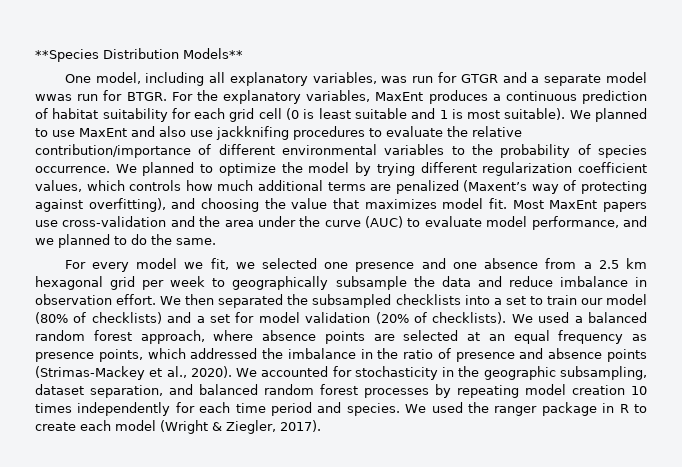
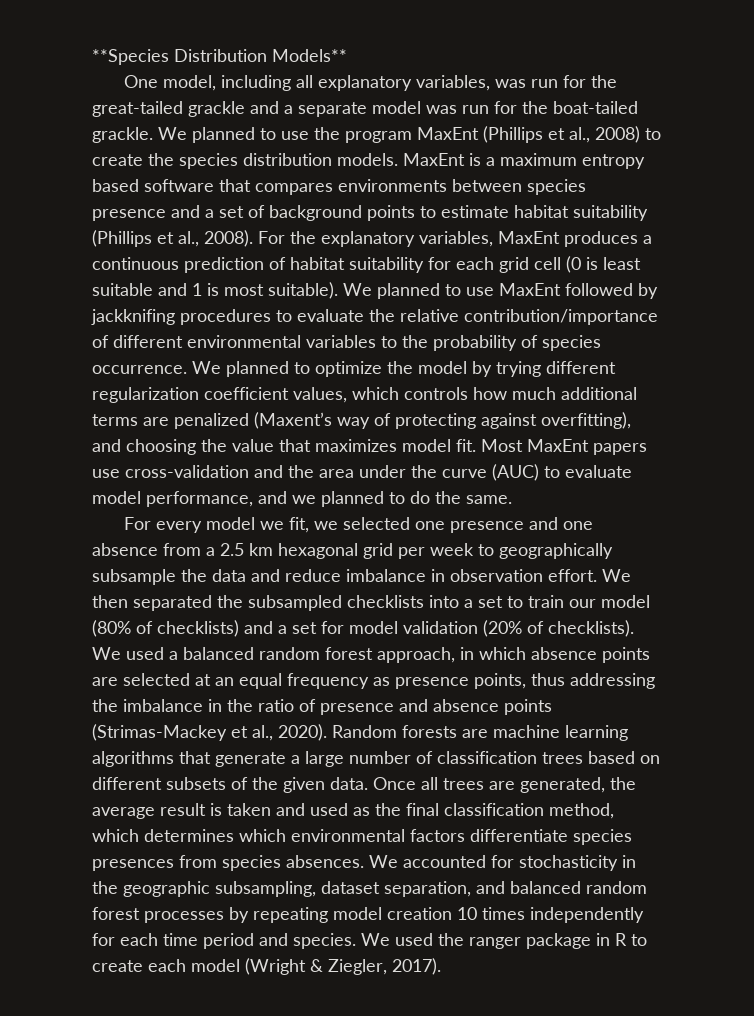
[460,74,498,83] GTGR -> [590,75,617,88] [92,101,245,117] the great-tailed grackle
[35,90,167,101] wwas run for BTGR. -> [426,101,638,114] [92,126,661,143] [92,153,645,169] [92,179,586,195] [92,205,648,221] [92,230,253,247] was run for the boat-tailed grackle. We planned to use the program MaxEnt (Phillips et al., 2008) to create the species distribution models. MaxEnt is a maximum entropy based software that compares environments between species presence and a set of background points to estimate habitat suitability (Phillips et al., 2008).
[131,126,213,137] and also use -> [565,283,658,299] followed by
[213,330,254,341] where -> [460,647,526,660] in which
[147,348,258,359] which addressed -> [531,673,655,689] thus addressing
(232, 372) none -> [332,725,628,741] [92,751,660,767] [92,777,636,793] [92,803,614,819] [92,829,632,845] [92,855,364,871] Random forests are machine learning algorithms that generate a large number of classification trees based on different subsets of the given data. Once all trees are generated, the average result is taken and used as the final classification method, which determines which environmental factors differentiate species presences from species absences.

